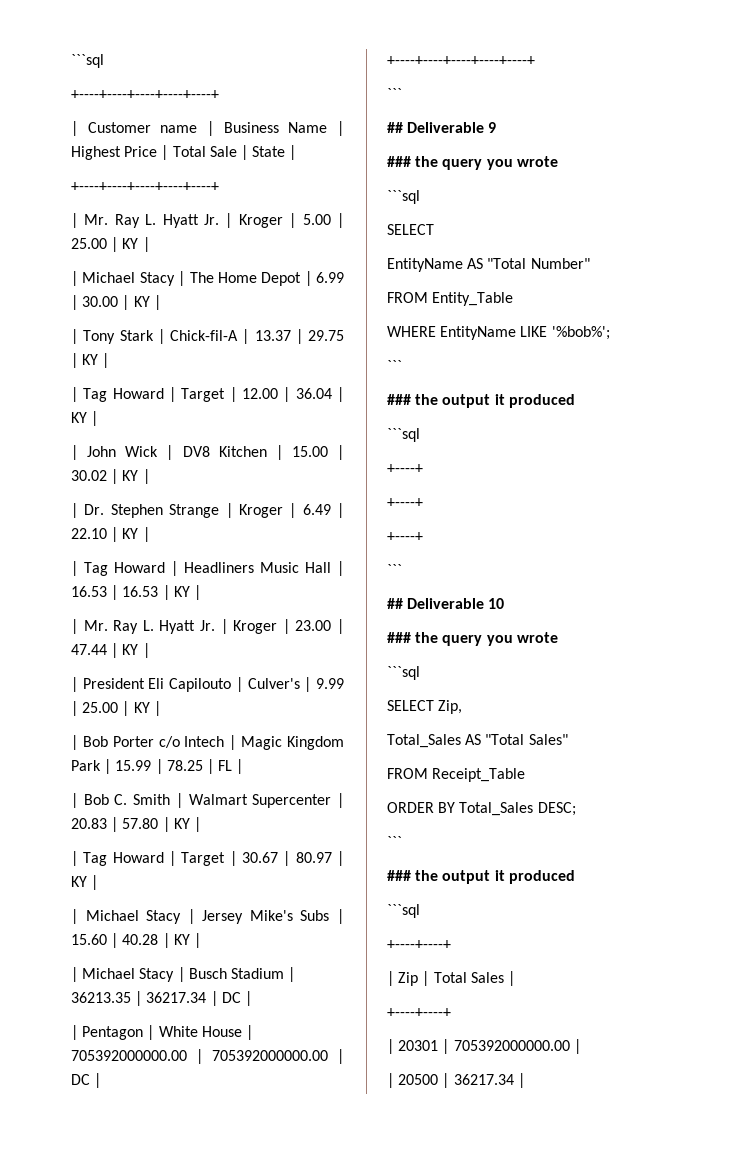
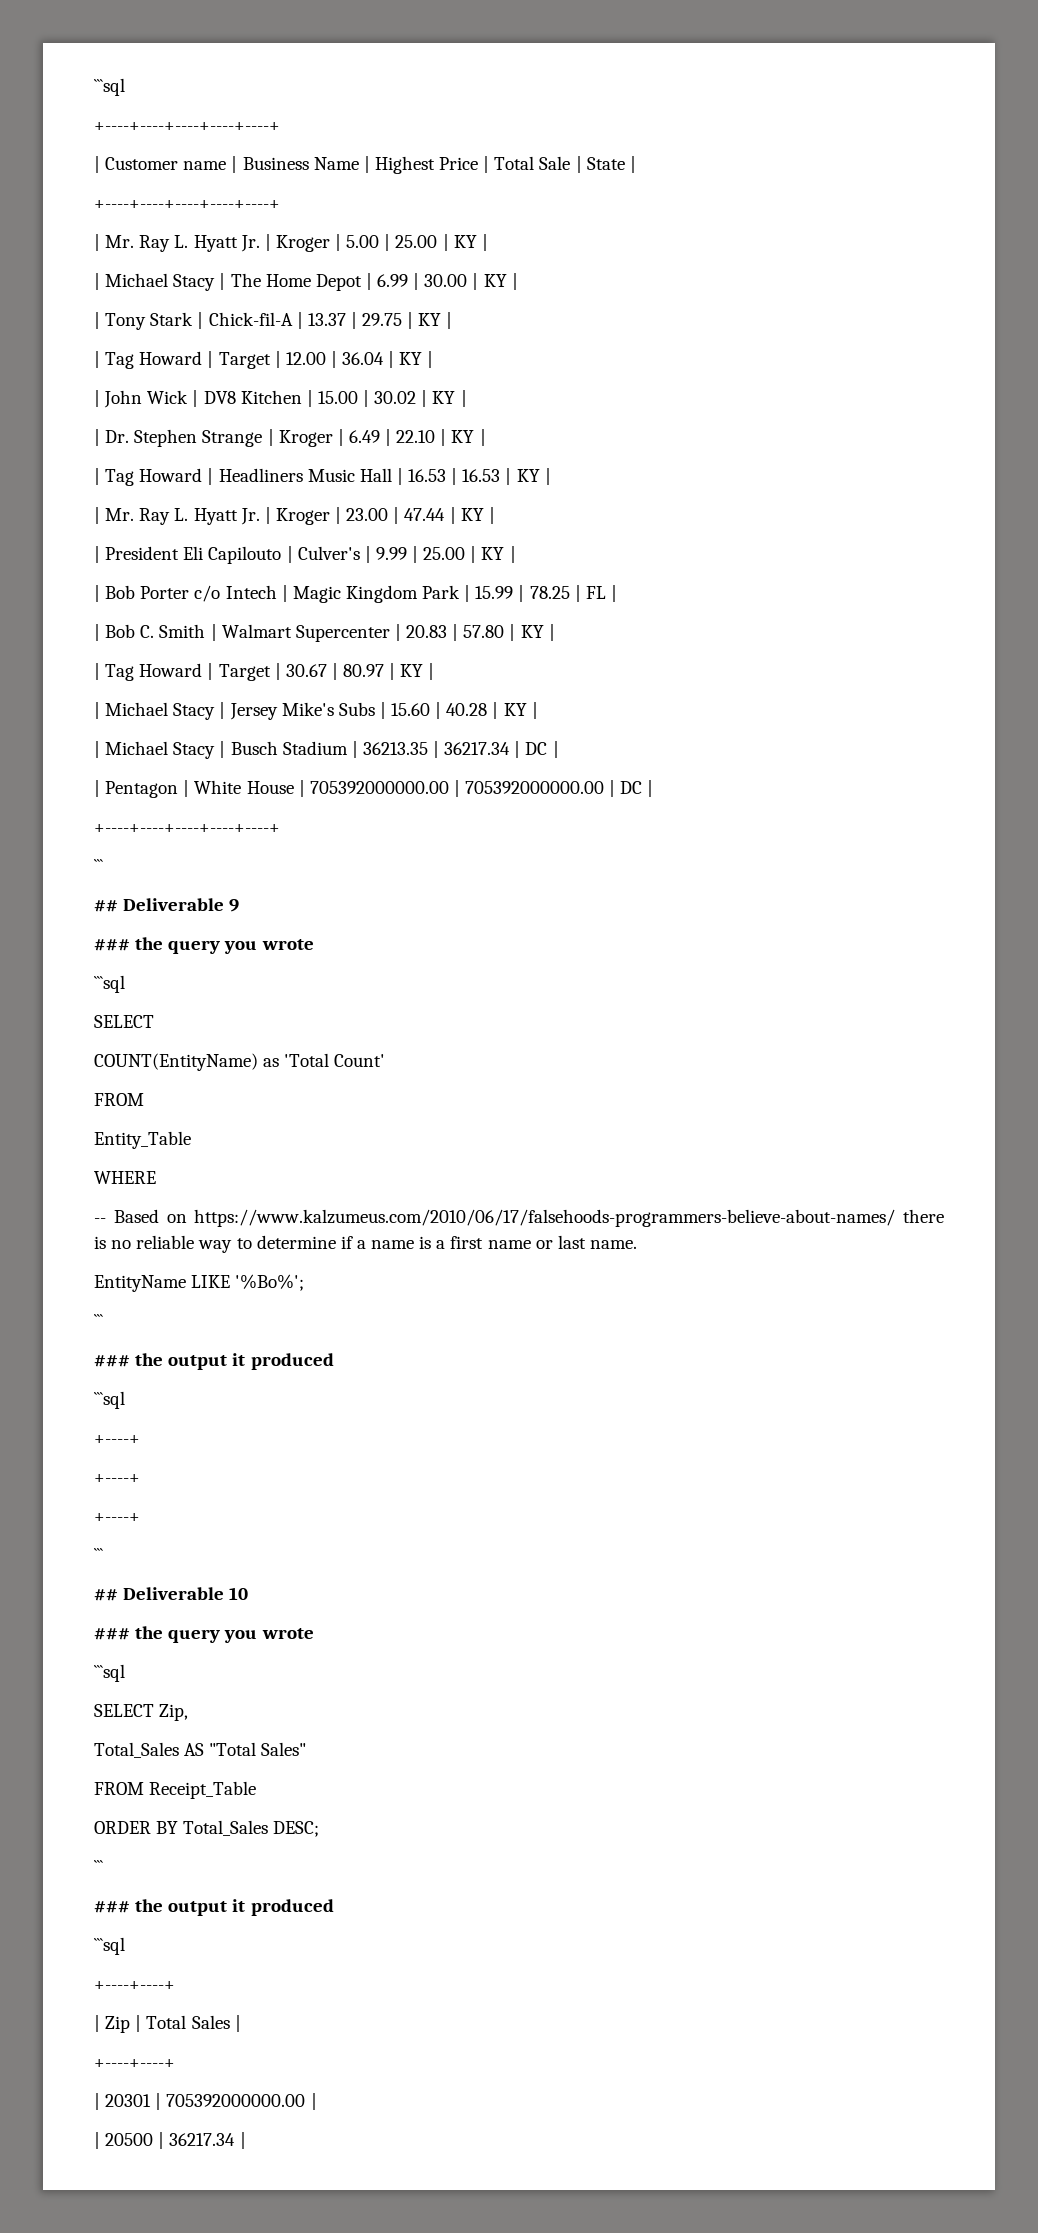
[387,258,590,272] [387,292,428,303] EntityName AS "Total Number" // FROM -> [94,1053,386,1071] [94,1093,144,1106] COUNT(EntityName) as 'Total Count' // FROM //
(436, 331) none -> [94,1209,944,1227] [94,1235,637,1253] // -- Based on https://www.kalzumeus.com/2010/06/17/falsehoods-programmers-believe-about-names/ there is no reliable way to determine if a name is a first name or last name. //
[551,326,610,340] '%bob%'; -> [235,1274,305,1291] '%Bo%';

